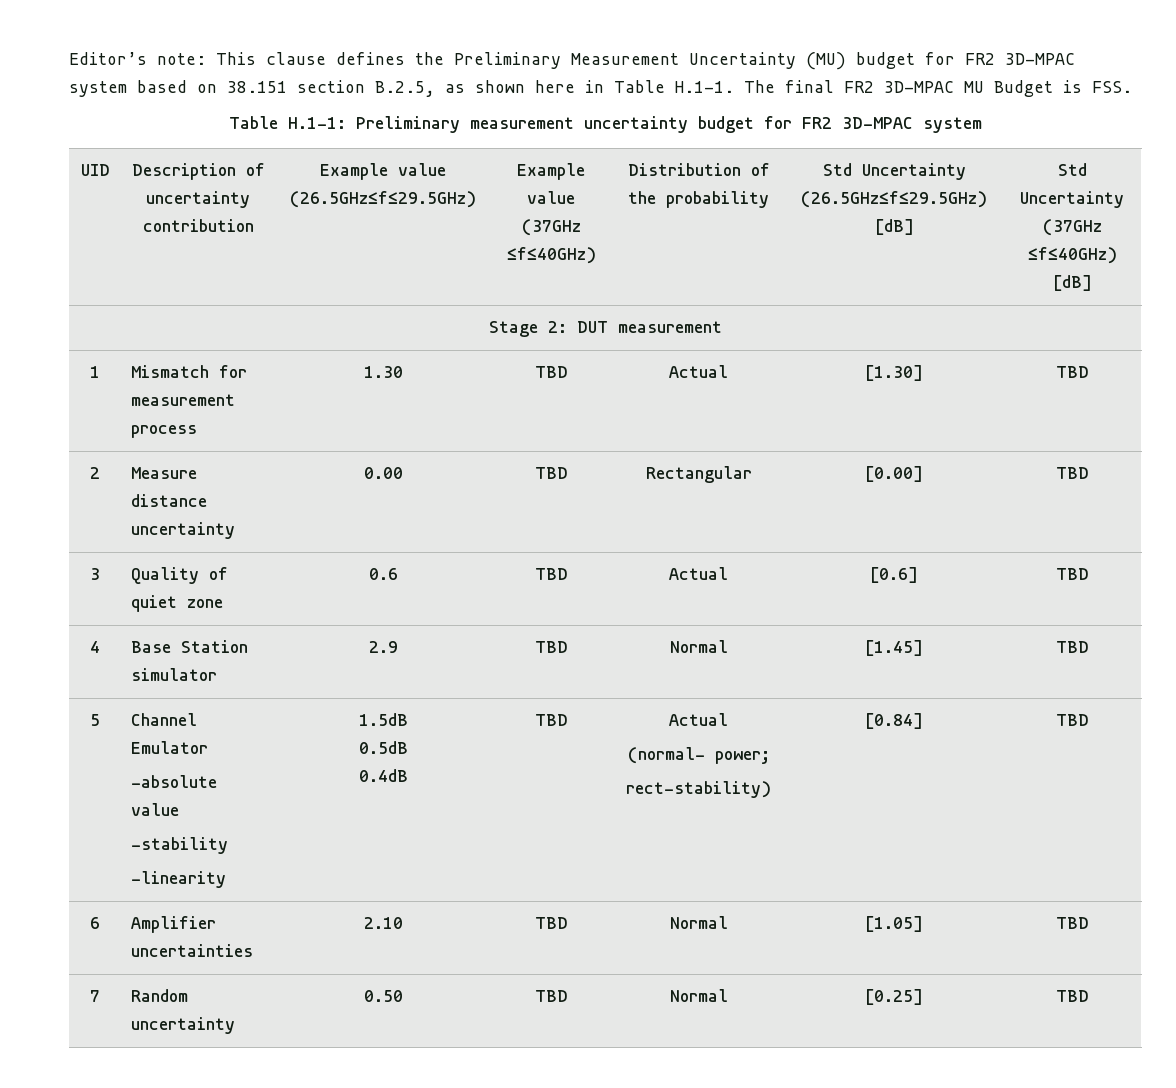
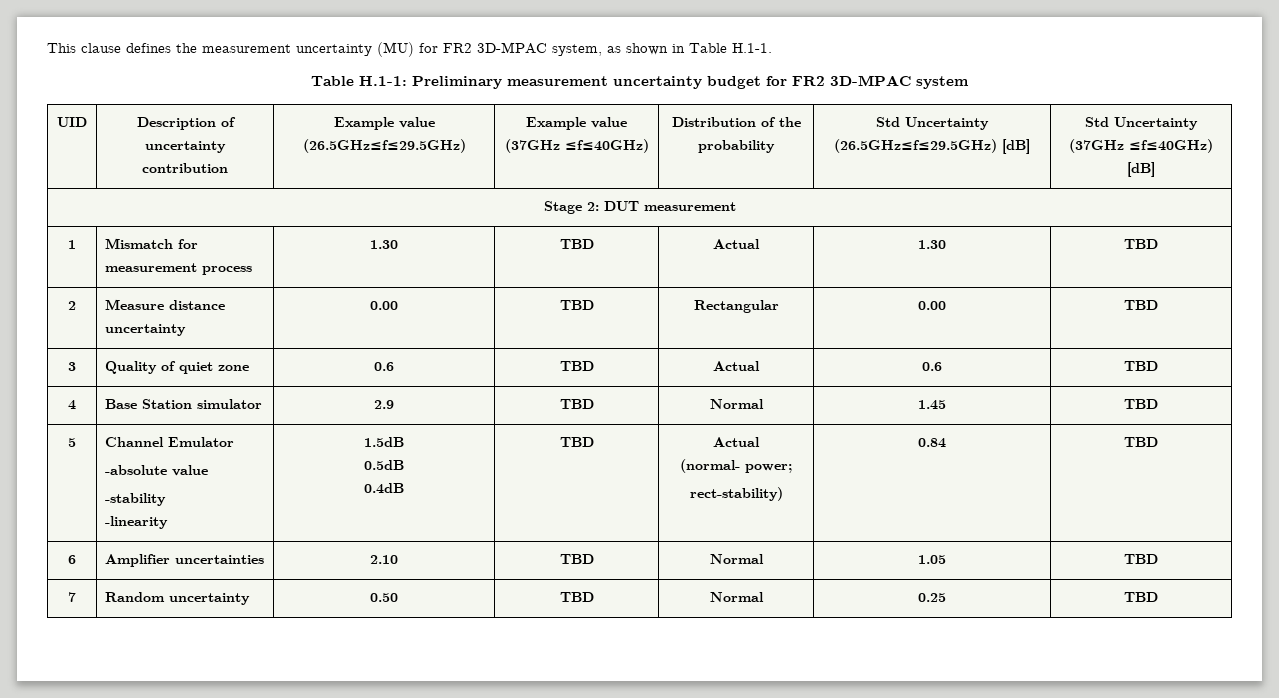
[69,52,206,65] Editor’s note: -> (47, 48) none
[454,52,1075,70] [69,80,435,97] Preliminary Measurement Uncertainty (MU) budget for FR2 3D-MPAC system based on 38.151 section B.2.5, -> [202,42,602,57] measurement uncertainty (MU) for FR2 3D-MPAC system,
[535,80,575,93] here -> (668, 49) none
[744,80,1132,97] The final FR2 3D-MPAC MU Budget is FSS. -> (772, 48) none
[865,365,923,381] [1.30] -> [918,240,946,249] 1.30
[865,466,923,482] [0.00] -> [918,301,946,310] 0.00
[870,567,918,583] [0.6] -> [922,362,942,371] 0.6
[865,640,923,656] [1.45] -> [918,400,946,410] 1.45
[865,713,923,729] [0.84] -> [918,438,946,448] 0.84
[865,916,923,932] [1.05] -> [918,555,946,564] 1.05
[865,989,923,1005] [0.25] -> [918,593,946,602] 0.25

